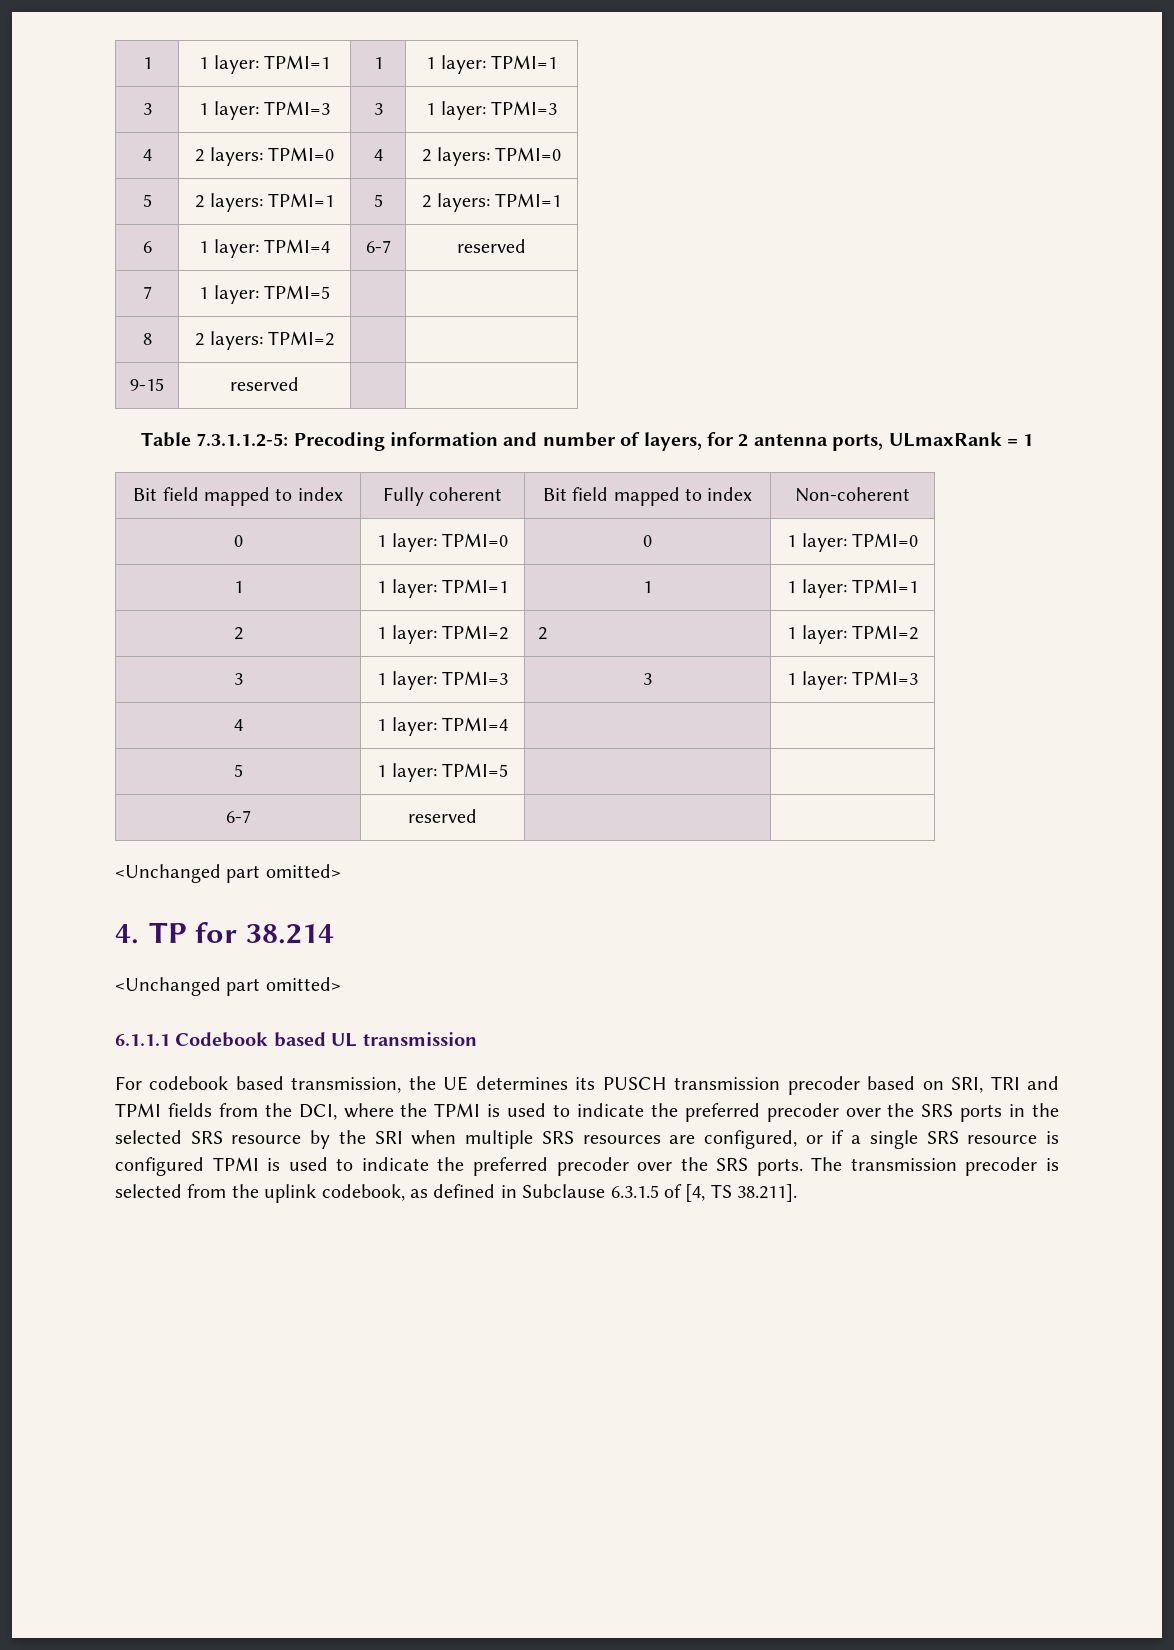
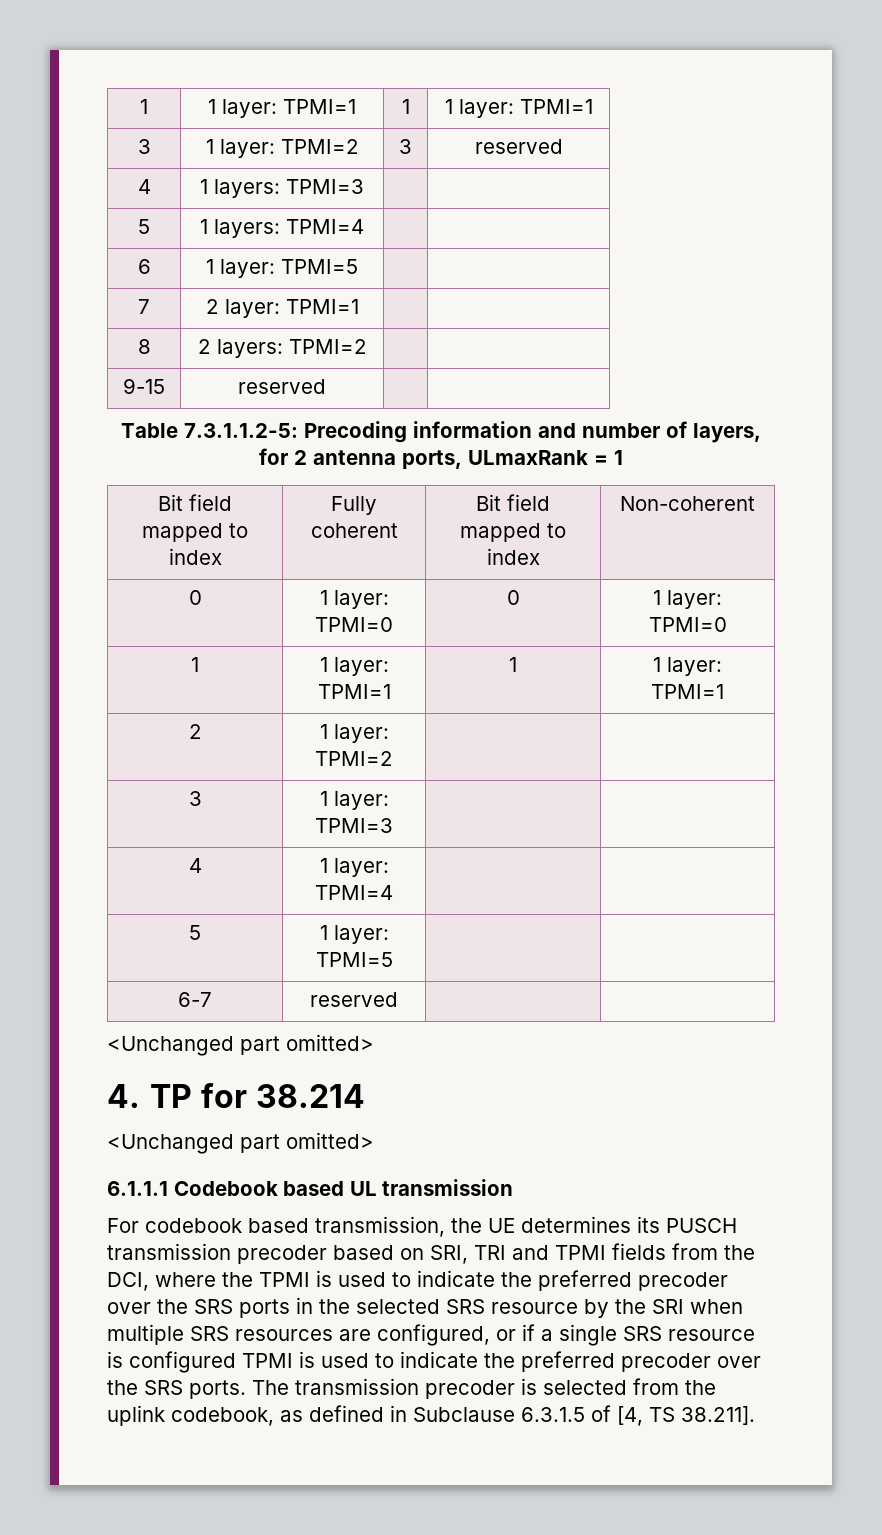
[263,101,330,115] [373,103,383,115] [426,101,557,120] [142,149,152,161] [195,147,334,166] [373,149,383,161] [422,147,561,166] [142,194,152,207] [195,193,334,212] [373,194,383,207] [422,193,561,212] [142,241,152,253] [199,239,330,258] [365,240,391,253] [456,239,526,253] [142,286,152,299] [199,285,330,304] TPMI=3 | 3 | 1 layer: TPMI=3 // 4 | 2 layers: TPMI=0 | 4 | 2 layers: TPMI=0 // 5 | 2 layers: TPMI=1 | 5 | 2 layers: TPMI=1 // 6 | 1 layer: TPMI=4 | 6-7 | reserved // 7 | 1 layer: TPMI=5 -> [280,139,359,154] [399,139,412,154] [474,139,563,154] [137,179,151,194] [200,179,364,198] [138,219,150,234] [200,219,364,238] [137,259,151,274] [206,259,358,278] [138,299,150,314] [205,299,359,318] TPMI=2 | 3 | reserved // 4 | 1 layers: TPMI=3 | | // 5 | 1 layers: TPMI=4 | | // 6 | 1 layer: TPMI=5 | | // 7 | 2 layer: TPMI=1
[538,627,548,640] [787,625,918,644] [233,673,243,685] [377,671,508,690] [643,673,652,685] [787,671,918,690] 2 | 1 layer: TPMI=2 // 3 | 1 layer: TPMI=3 | 3 | 1 layer: TPMI=3 -> [188,791,202,806] [319,791,389,810] [315,818,393,833] | // 3 | 1 layer: TPMI=3 | |

